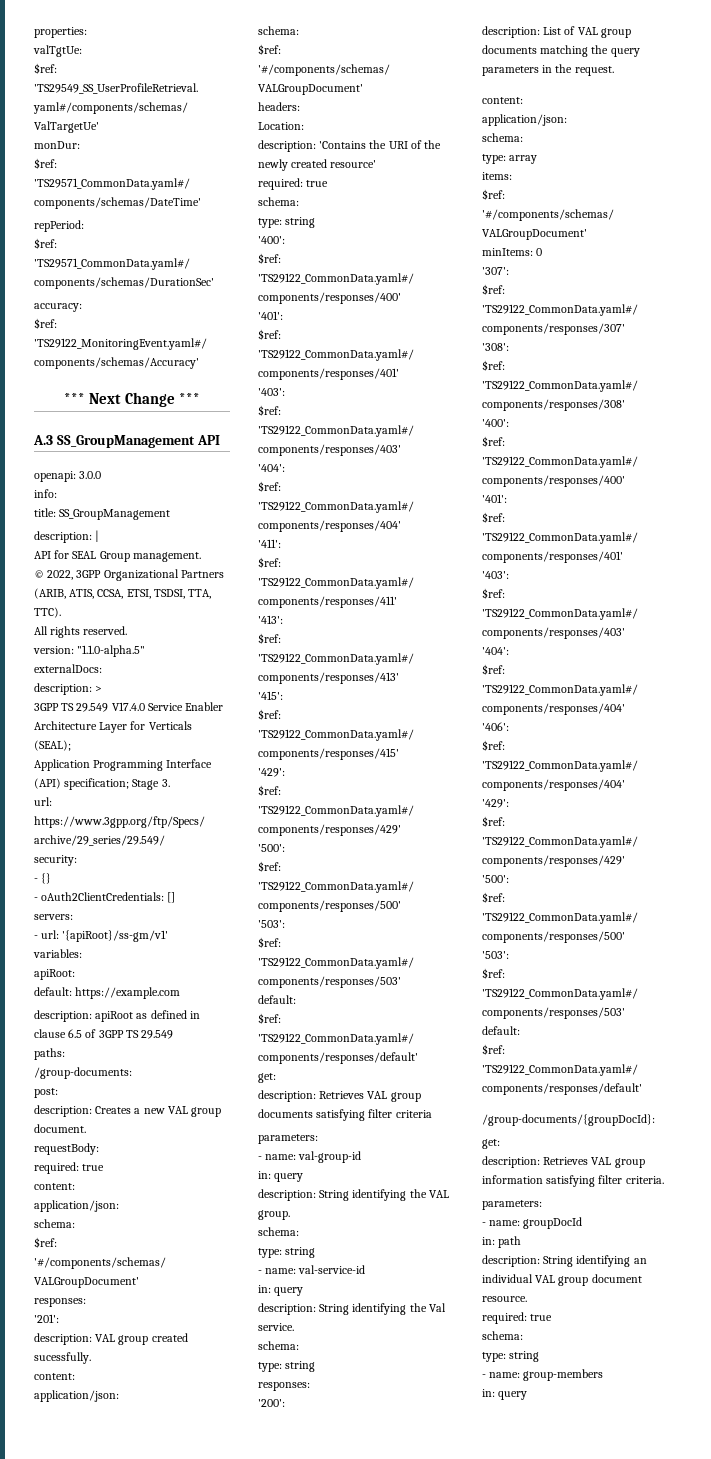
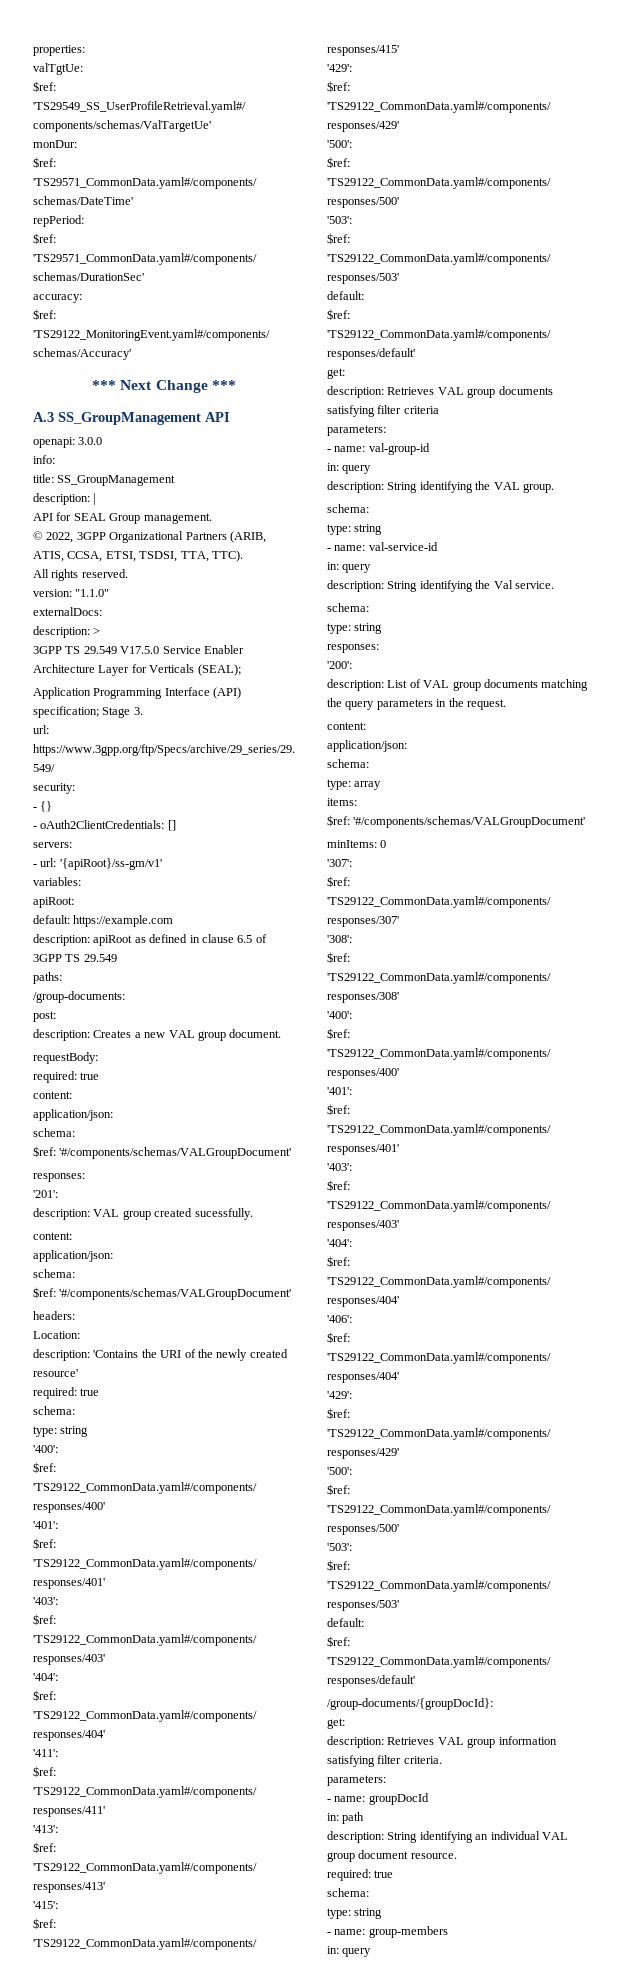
[77,645,146,657] "1.1.0-alpha.5" -> [75,589,110,597] "1.1.0"
[111,702,145,711] V17.4.0 -> [120,646,160,654] V17.5.0

